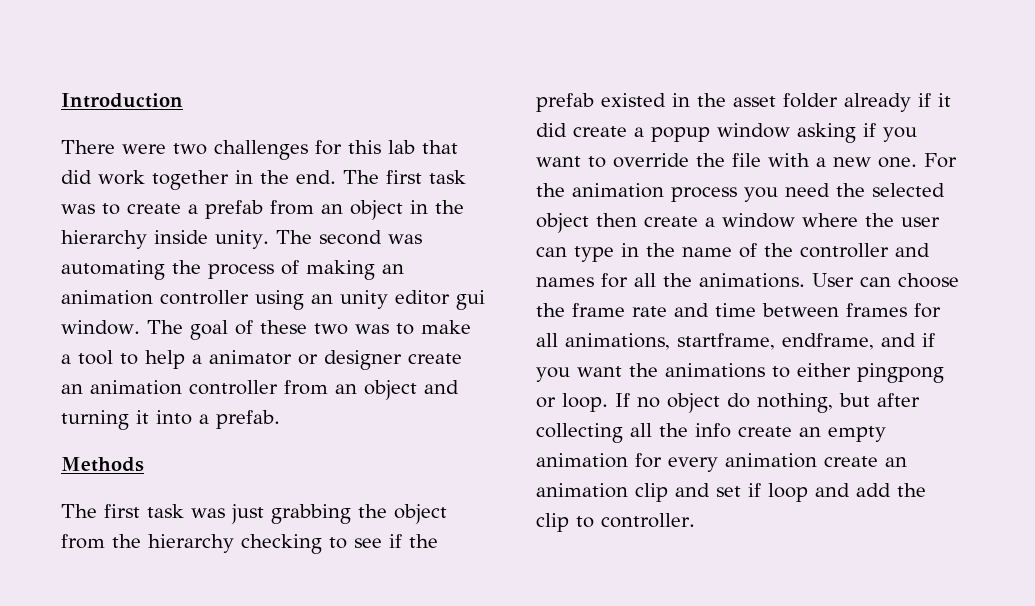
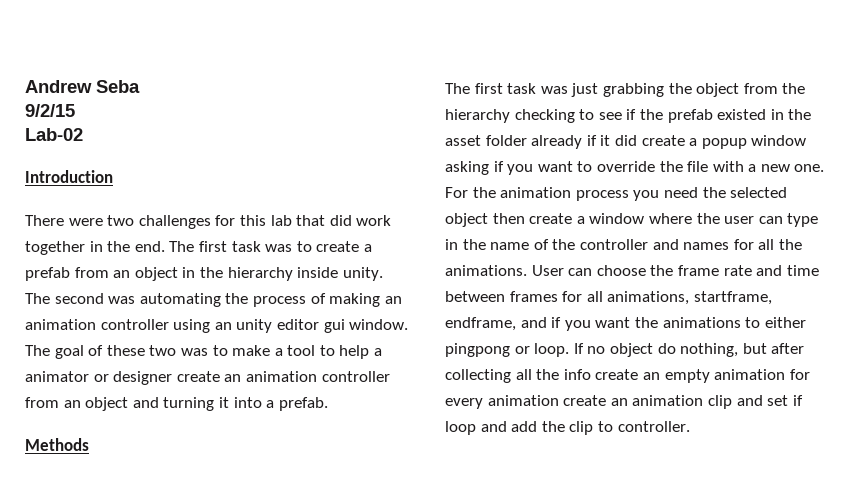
(61, 100) none -> [25,80,140,93] [25,104,75,117] [25,128,83,141] Andrew Seba // 9/2/15 // Lab-02 //

